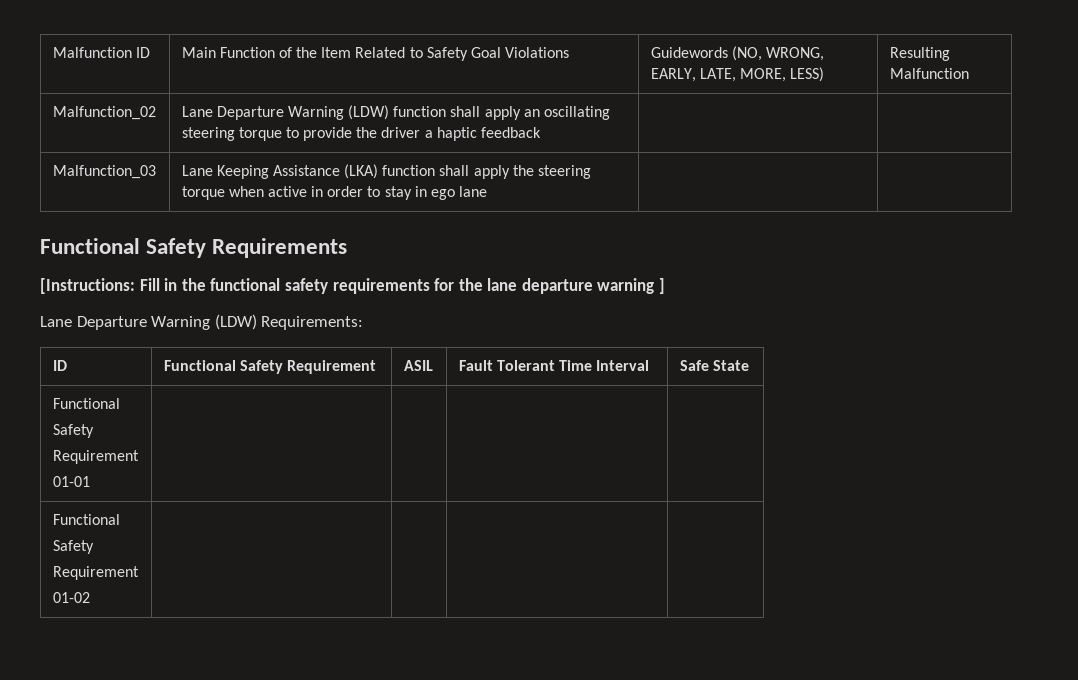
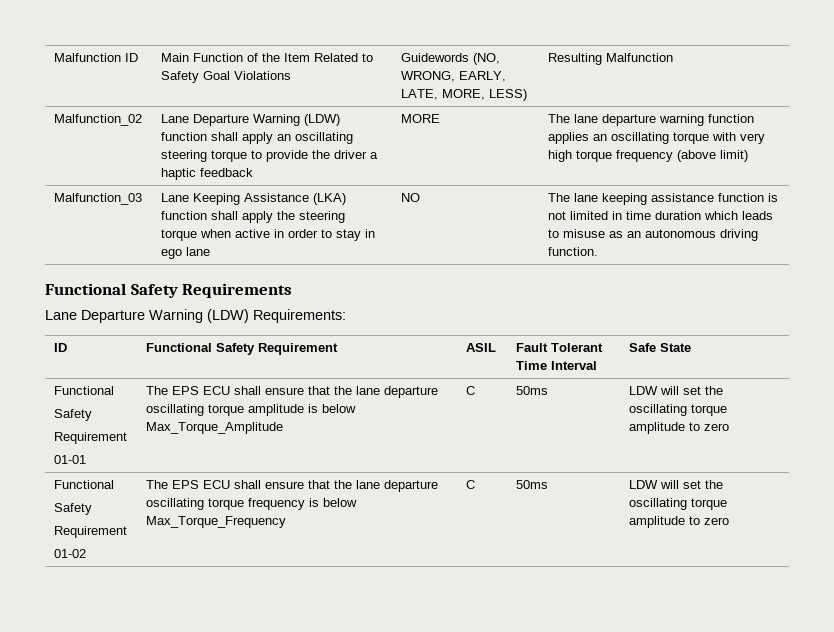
(541, 132) | -> [401,114,441,123] [548,114,755,126] [548,132,766,144] [548,150,749,162] MORE | The lane departure warning function applies an oscillating torque with very high torque frequency (above limit)
[40,238,348,258] [40,278,666,294] | // Functional Safety Requirements // [Instructions: Fill in the functional safety requirements for the lane departure warning ] -> [401,193,421,202] [548,193,779,205] [548,211,774,220] [548,229,759,241] [548,247,599,256] [45,283,293,298] NO | The lane keeping assistance function is not limited in time duration which leads to misuse as an autonomous driving function. // Functional Safety Requirements
[52,514,120,525] [52,540,94,554] [52,566,139,580] [52,592,90,603] | | | // Functional // Safety // Requirement // 01-02 | | | | -> [146,386,439,398] [146,404,357,416] [146,422,284,434] [466,386,476,395] [516,386,549,395] [629,386,724,395] [629,404,728,416] [629,422,730,434] [54,480,115,489] [54,503,93,515] [54,526,128,538] [54,549,87,558] [146,480,439,492] [146,498,358,510] [146,516,287,528] [466,480,476,489] [516,480,549,489] [629,480,724,489] [629,498,728,510] [629,516,730,528] The EPS ECU shall ensure that the lane departure oscillating torque amplitude is below Max_Torque_Amplitude | C | 50ms | LDW will set the oscillating torque amplitude to zero // Functional // Safety // Requirement // 01-02 | The EPS ECU shall ensure that the lane departure oscillating torque frequency is below Max_Torque_Frequency | C | 50ms | LDW will set the oscillating torque amplitude to zero

